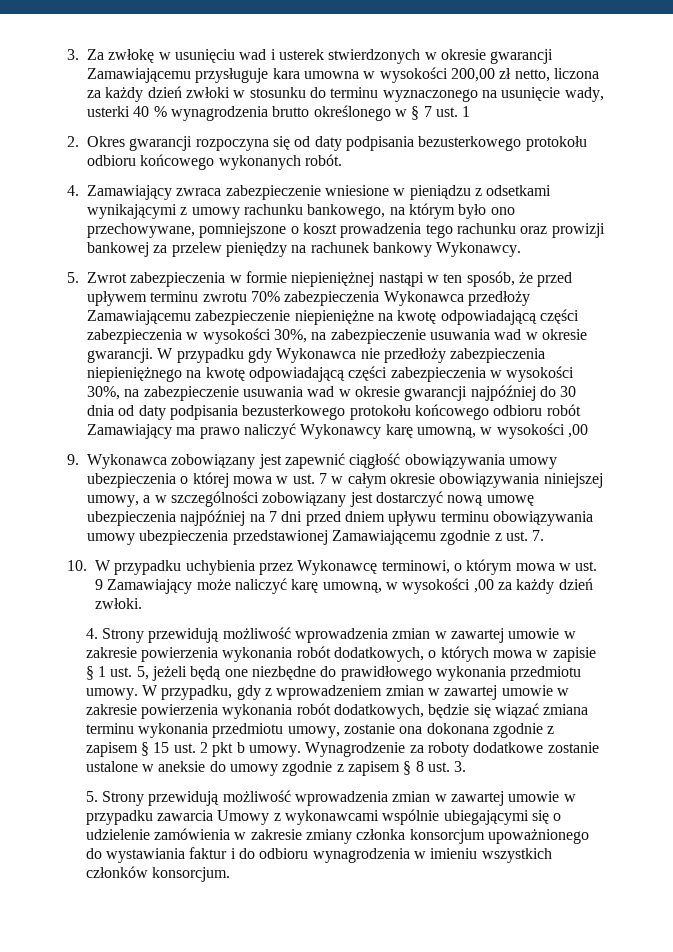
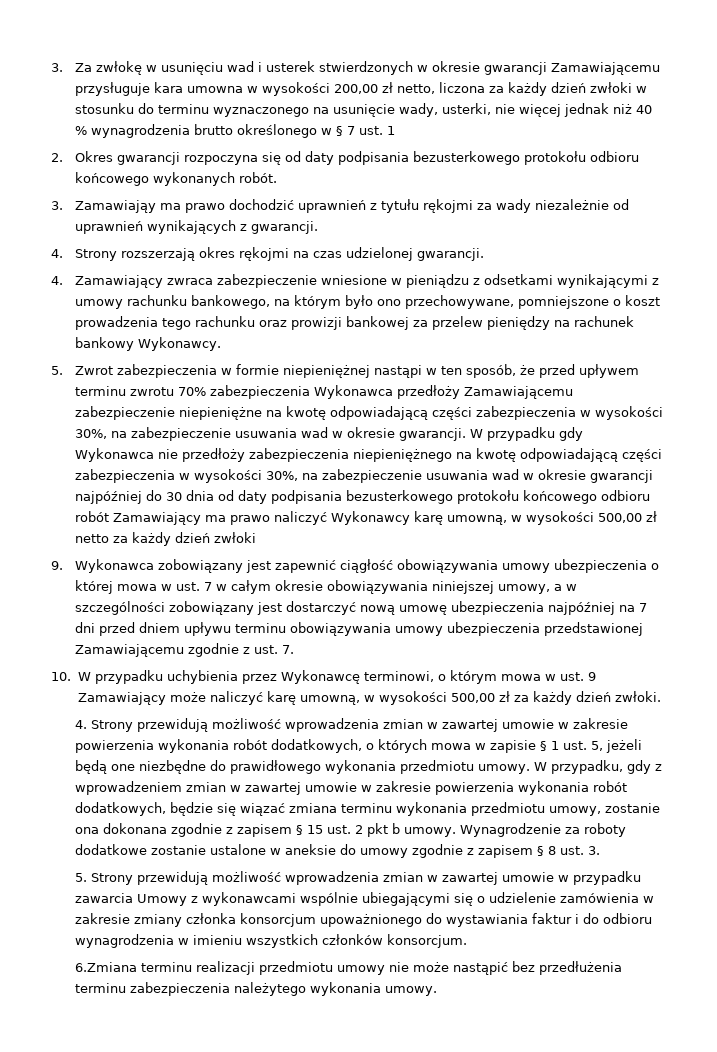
[87,106,130,117] usterki -> [442,103,633,117] usterki, nie więcej jednak niż
(342, 160) none -> [51,199,630,213] [75,220,319,234] [51,247,485,261] // 3. Zamawiająy ma prawo dochodzić uprawnień z tytułu rękojmi za wady niezależnie od uprawnień wynikających z gwarancji. // 4. Strony rozszerzają okres rękojmi na czas udzielonej gwarancji.
[567,424,588,438] ,00 -> [598,511,658,523] [75,532,257,546] 500,00 zł netto za każdy dzień zwłoki
[473,579,494,593] ,00 -> [450,691,510,703] 500,00 zł
(231, 874) none -> [75,961,623,975] [75,982,438,996] // 6.Zmiana terminu realizacji przedmiotu umowy nie może nastąpić bez przedłużenia terminu zabezpieczenia należytego wykonania umowy.

